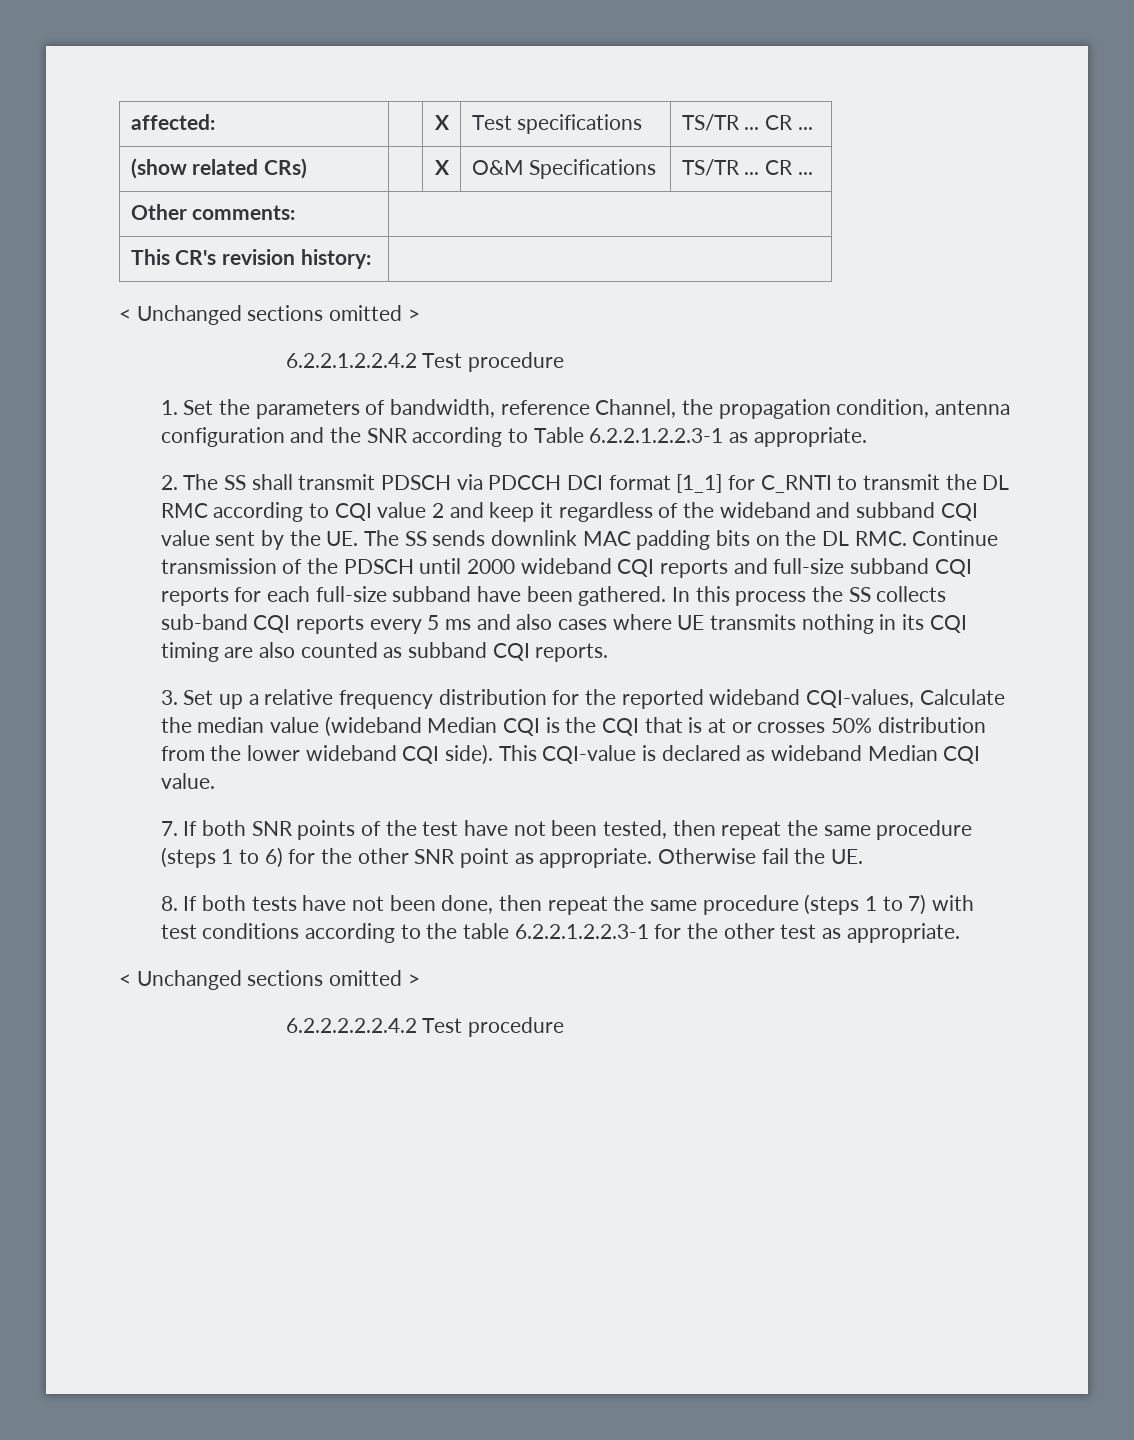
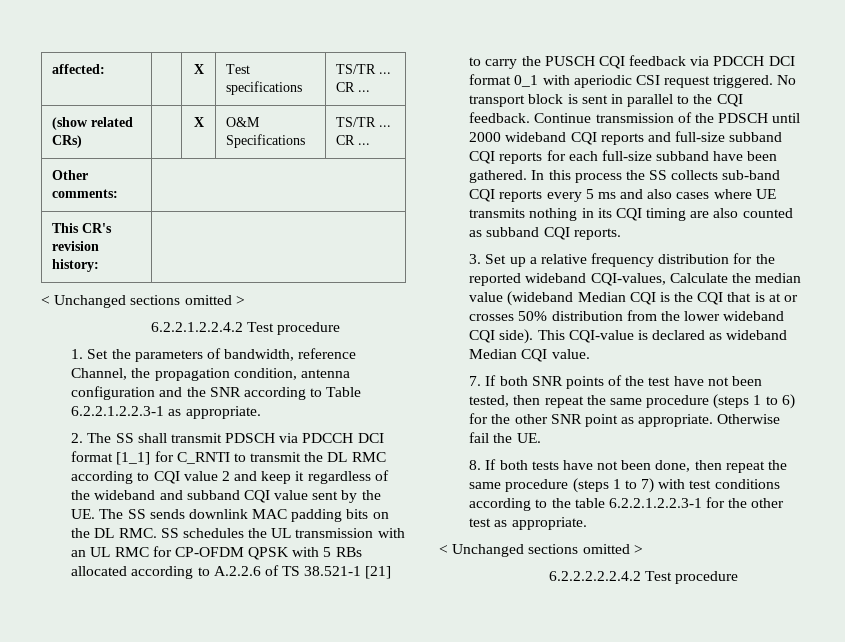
(907, 538) none -> [160,528,405,538] [71,546,362,560] [71,565,392,579] [469,55,795,69] [469,74,797,88] [469,94,743,107] [469,112,531,123] SS schedules the UL transmission with an UL RMC for CP-OFDM QPSK with 5 RBs allocated according to A.2.2.6 of TS 38.521-1 [21] to carry the PUSCH CQI feedback via PDCCH DCI format 0_1 with aperiodic CSI request triggered. No transport block is sent in parallel to the CQI feedback.

